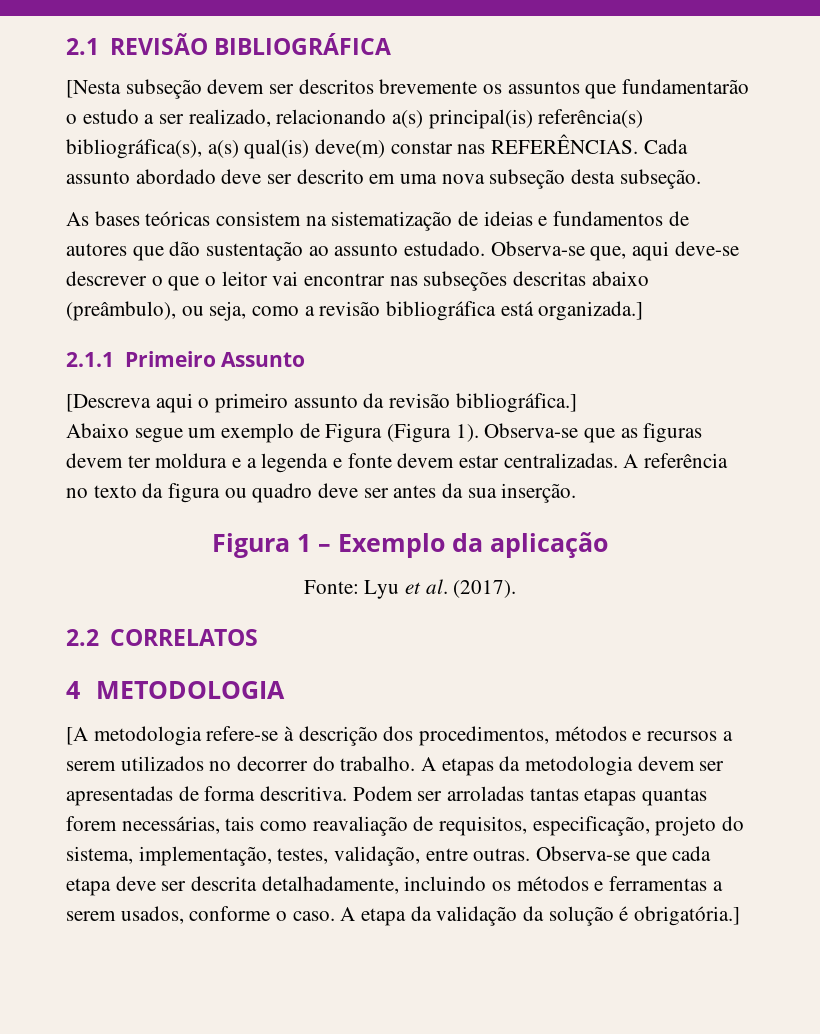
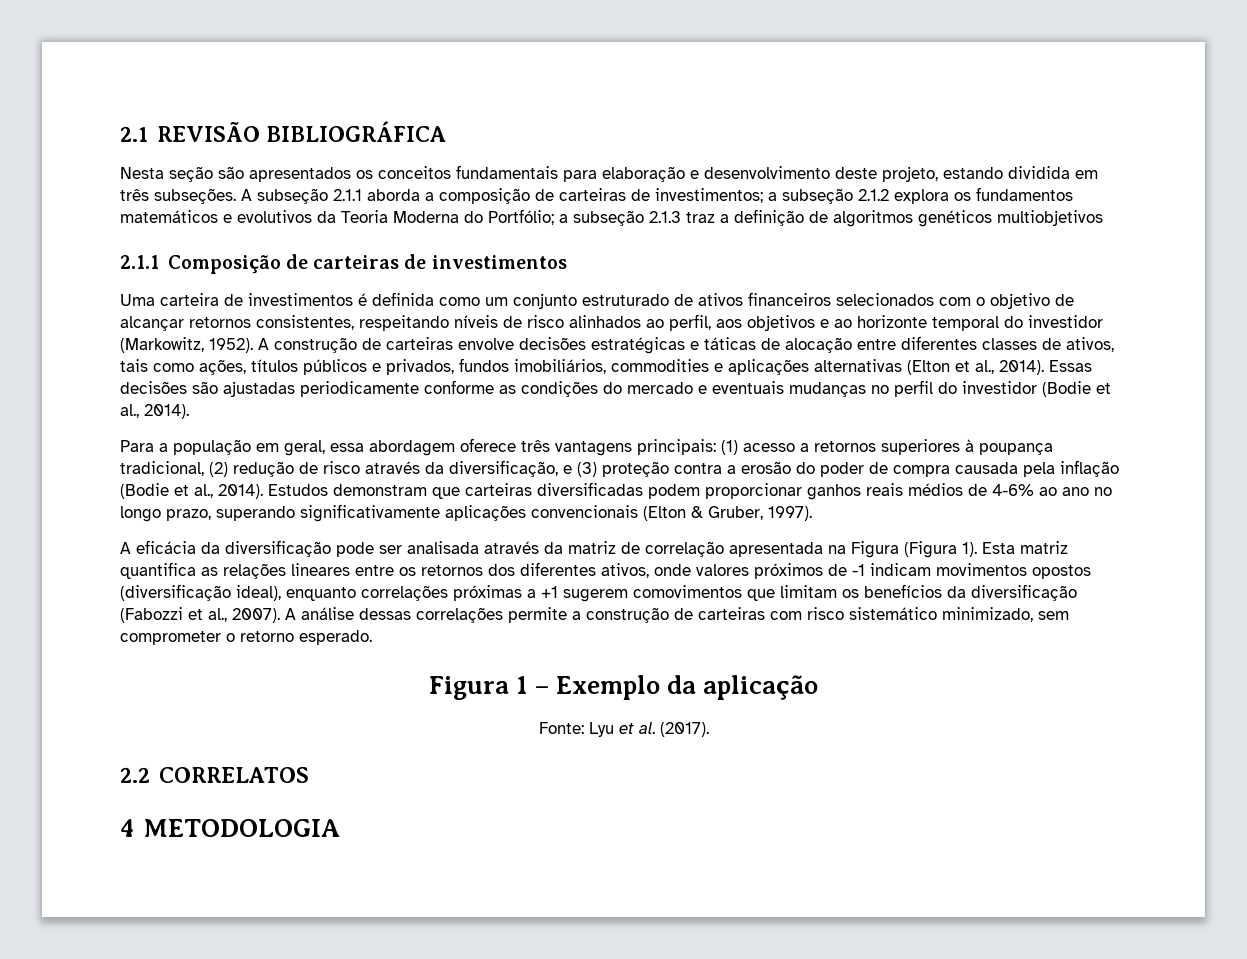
[66,79,750,99] [66,109,644,129] [66,134,688,159] [66,169,701,189] [66,211,689,231] [66,241,739,261] [66,271,649,291] [66,301,644,321] [66,351,306,367] [66,393,577,413] [66,423,703,443] [66,453,729,473] [66,483,577,503] [Nesta subseção devem ser descritos brevemente os assuntos que fundamentarão o estudo a ser realizado, relacionando a(s) principal(is) referência(s) bibliográfica(s), a(s) qual(is) deve(m) constar nas REFERÊNCIAS. Cada assunto abordado deve ser descrito em uma nova subseção desta subseção. // As bases teóricas consistem na sistematização de ideias e fundamentos de autores que dão sustentação ao assunto estudado. Observa-se que, aqui deve-se descrever o que o leitor vai encontrar nas subseções descritas abaixo (preâmbulo), ou seja, como a revisão bibliográfica está organizada.] // 2.1.1 Primeiro Assunto // [Descreva aqui o primeiro assunto da revisão bibliográfica.] // Abaixo segue um exemplo de Figura (Figura 1). Observa-se que as figuras devem ter moldura e a legenda e fonte devem estar centralizadas. A referência no texto da figura ou quadro deve ser antes da sua inserção. -> [120,165,1098,182] [120,187,1073,204] [120,209,1103,227] [120,254,567,274] [120,292,1074,309] [120,314,1103,331] [120,336,1114,354] [120,358,1092,375] [120,380,1111,397] [120,404,189,419] [120,438,1053,456] [120,460,1119,477] [120,482,1112,500] [120,504,812,522] [120,540,1068,558] [120,562,1091,579] [120,584,1077,602] [120,607,1069,623] [120,630,372,645] Nesta seção são apresentados os conceitos fundamentais para elaboração e desenvolvimento deste projeto, estando dividida em três subseções. A subseção 2.1.1 aborda a composição de carteiras de investimentos; a subseção 2.1.2 explora os fundamentos matemáticos e evolutivos da Teoria Moderna do Portfólio; a subseção 2.1.3 traz a definição de algoritmos genéticos multiobjetivos // 2.1.1 Composição de carteiras de investimentos // Uma carteira de investimentos é definida como um conjunto estruturado de ativos financeiros selecionados com o objetivo de alcançar retornos consistentes, respeitando níveis de risco alinhados ao perfil, aos objetivos e ao horizonte temporal do investidor (Markowitz, 1952). A construção de carteiras envolve decisões estratégicas e táticas de alocação entre diferentes classes de ativos, tais como ações, títulos públicos e privados, fundos imobiliários, commodities e aplicações alternativas (Elton et al., 2014). Essas decisões são ajustadas periodicamente conforme as condições do mercado e eventuais mudanças no perfil do investidor (Bodie et al., 2014). // Para a população em geral, essa abordagem oferece três vantagens principais: (1) acesso a retornos superiores à poupança tradicional, (2) redução de risco através da diversificação, e (3) proteção contra a erosão do poder de compra causada pela inflação (Bodie et al., 2014). Estudos demonstram que carteiras diversificadas podem proporcionar ganhos reais médios de 4-6% ao ano no longo prazo, superando significativamente aplicações convencionais (Elton & Gruber, 1997). // A eficácia da diversificação pode ser analisada através da matriz de correlação apresentada na Figura (Figura 1). Esta matriz quantifica as relações lineares entre os retornos dos diferentes ativos, onde valores próximos de -1 indicam movimentos opostos (diversificação ideal), enquanto correlações próximas a +1 sugerem comovimentos que limitam os benefícios da diversificação (Fabozzi et al., 2007). A análise dessas correlações permite a construção de carteiras com risco sistemático minimizado, sem comprometer o retorno esperado.
[66,726,733,746] [66,756,725,776] [66,786,708,806] [66,816,745,836] [66,846,712,866] [66,876,723,896] [66,906,741,926] // [A metodologia refere-se à descrição dos procedimentos, métodos e recursos a serem utilizados no decorrer do trabalho. A etapas da metodologia devem ser apresentadas de forma descritiva. Podem ser arroladas tantas etapas quantas forem necessárias, tais como reavaliação de requisitos, especificação, projeto do sistema, implementação, testes, validação, entre outras. Observa-se que cada etapa deve ser descrita detalhadamente, incluindo os métodos e ferramentas a serem usados, conforme o caso. A etapa da validação da solução é obrigatória.] -> (340, 828) none

